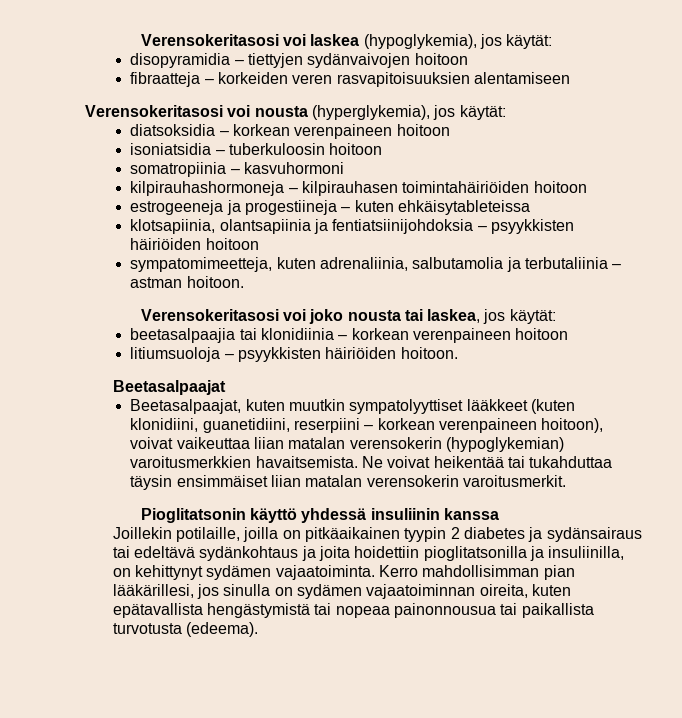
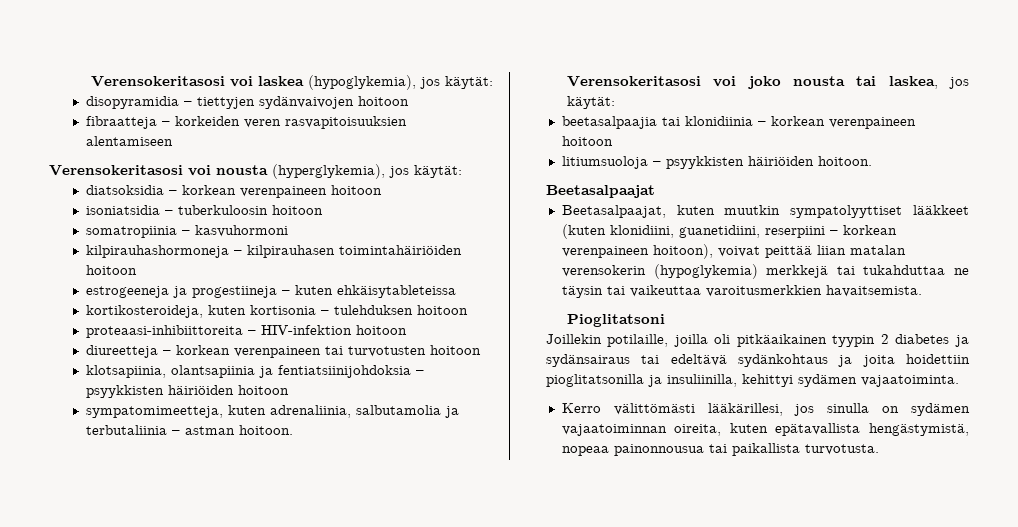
(530, 207) none -> [85,305,468,318] [85,325,407,338] [85,345,481,358] // kortikosteroideja, kuten kortisonia – tulehduksen hoitoon // proteaasi-inhibiittoreita – HIV-infektion hoitoon // diureetteja – korkean verenpaineen tai turvotusten hoitoon
[176,437,564,452] [130,456,613,468] [130,475,566,490] [140,508,499,523] vaikeuttaa liian matalan verensokerin (hypoglykemian) varoitusmerkkien havaitsemista. Ne voivat heikentää tai tukahduttaa täysin ensimmäiset liian matalan verensokerin varoitusmerkit. // Pioglitatsonin käyttö yhdessä insuliinin kanssa -> [764,245,906,258] [561,264,969,279] [561,285,922,298] [566,314,665,327] peittää liian matalan verensokerin (hypoglykemia) merkkejä tai tukahduttaa ne täysin tai vaikeuttaa varoitusmerkkien havaitsemista. // Pioglitatsoni
[282,530,301,539] on -> [714,334,731,344] oli
[112,565,204,580] on kehittynyt -> [741,374,793,387] kehittyi
[379,565,575,580] Kerro mahdollisimman pian -> [561,403,695,415] // Kerro välittömästi
[207,603,332,618] hengästymistä tai -> [869,423,969,436] hengästymistä,
[112,622,259,637] turvotusta (edeema). -> [804,444,879,455] turvotusta.

